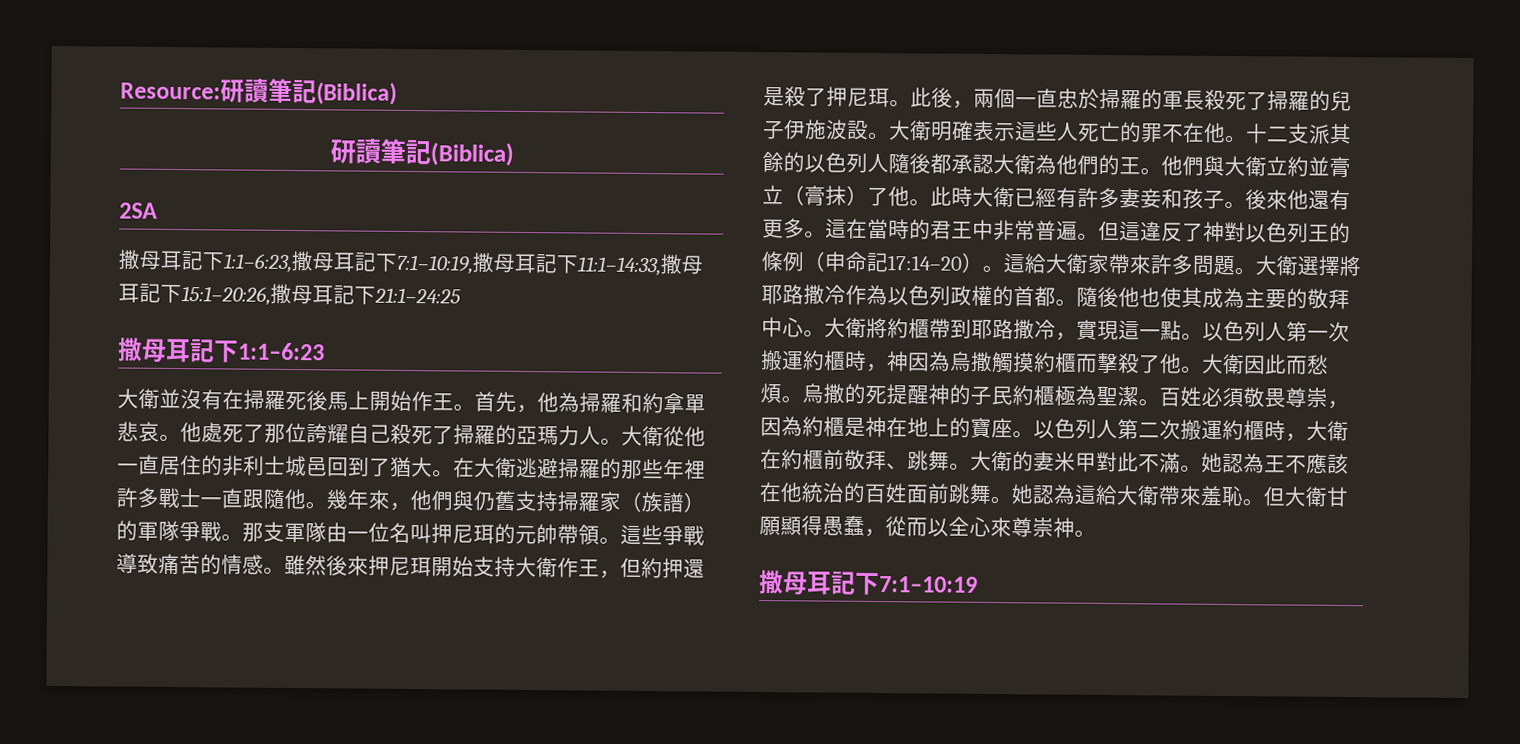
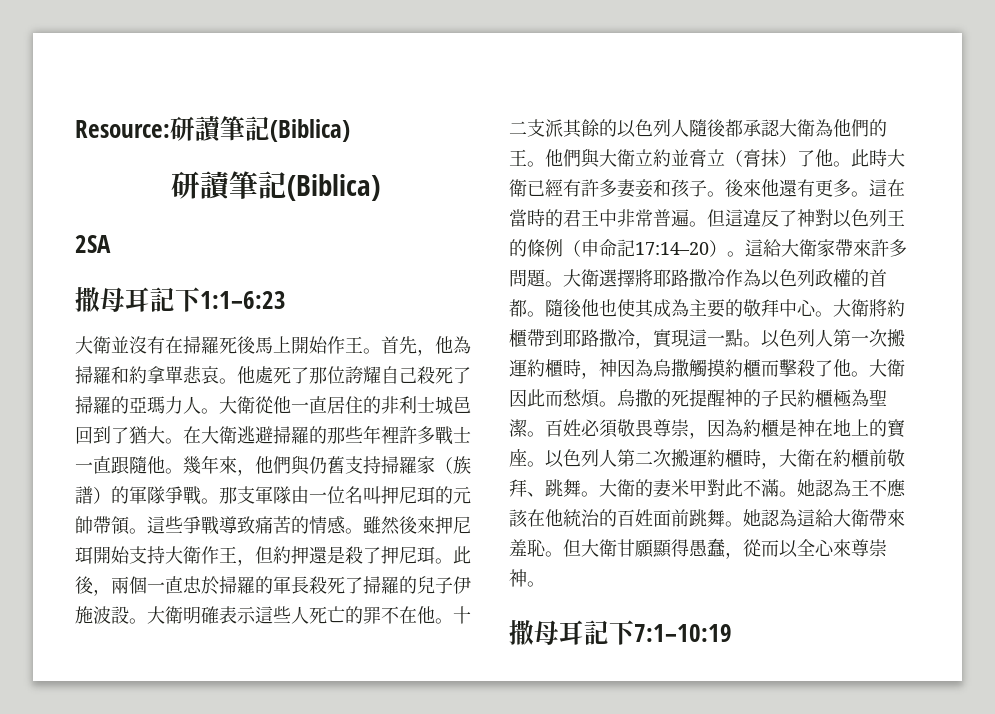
[118,249,703,277] [118,283,461,306] // 撒母耳記下1:1–6:23,撒母耳記下7:1–10:19,撒母耳記下11:1–14:33,撒母耳記下15:1–20:26,撒母耳記下21:1–24:25 -> (111, 244) none

